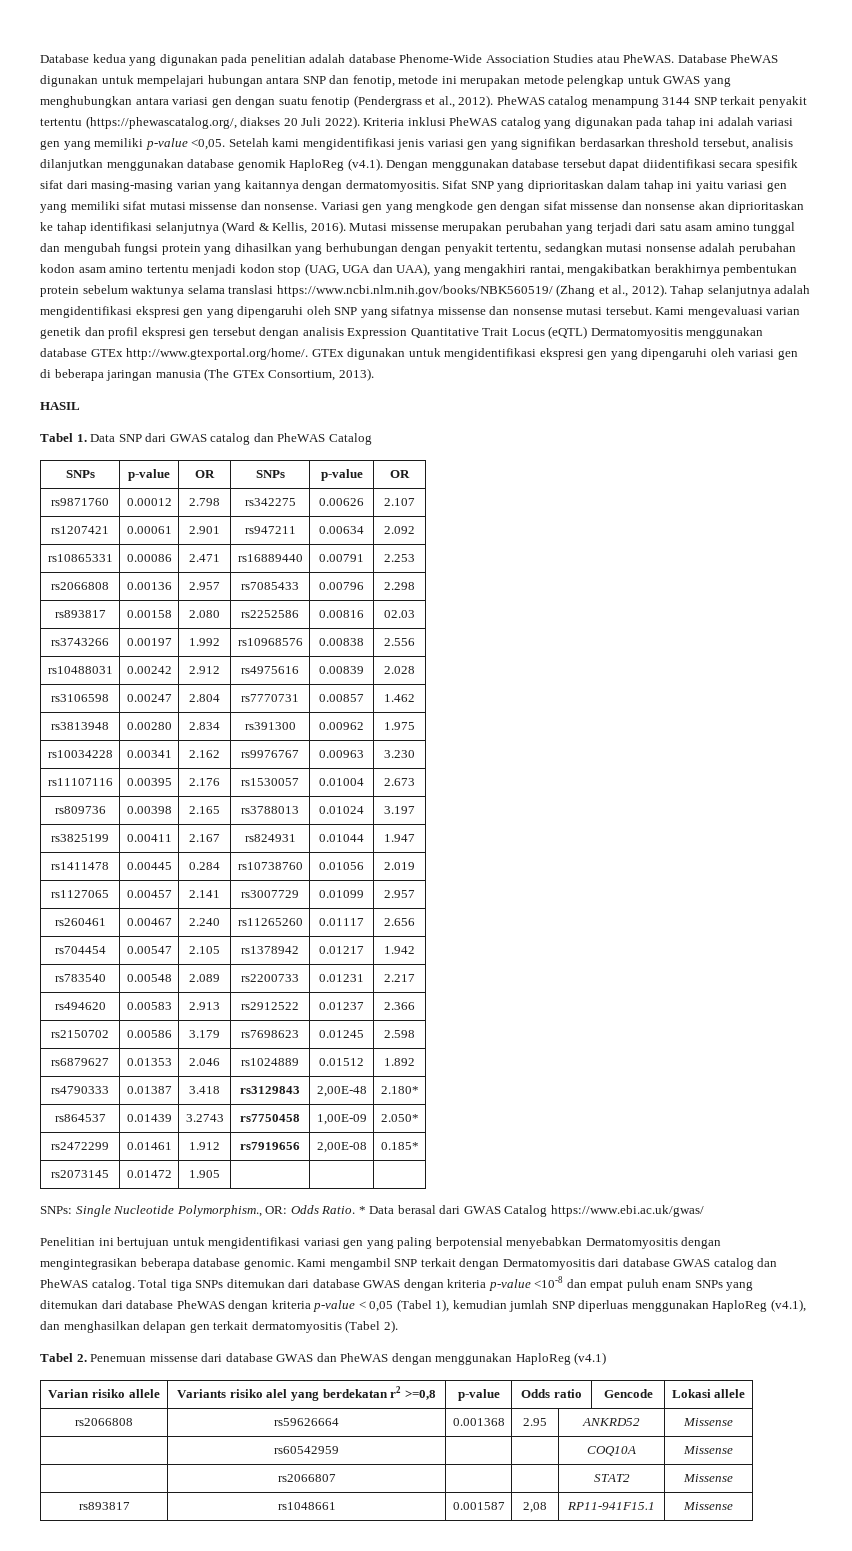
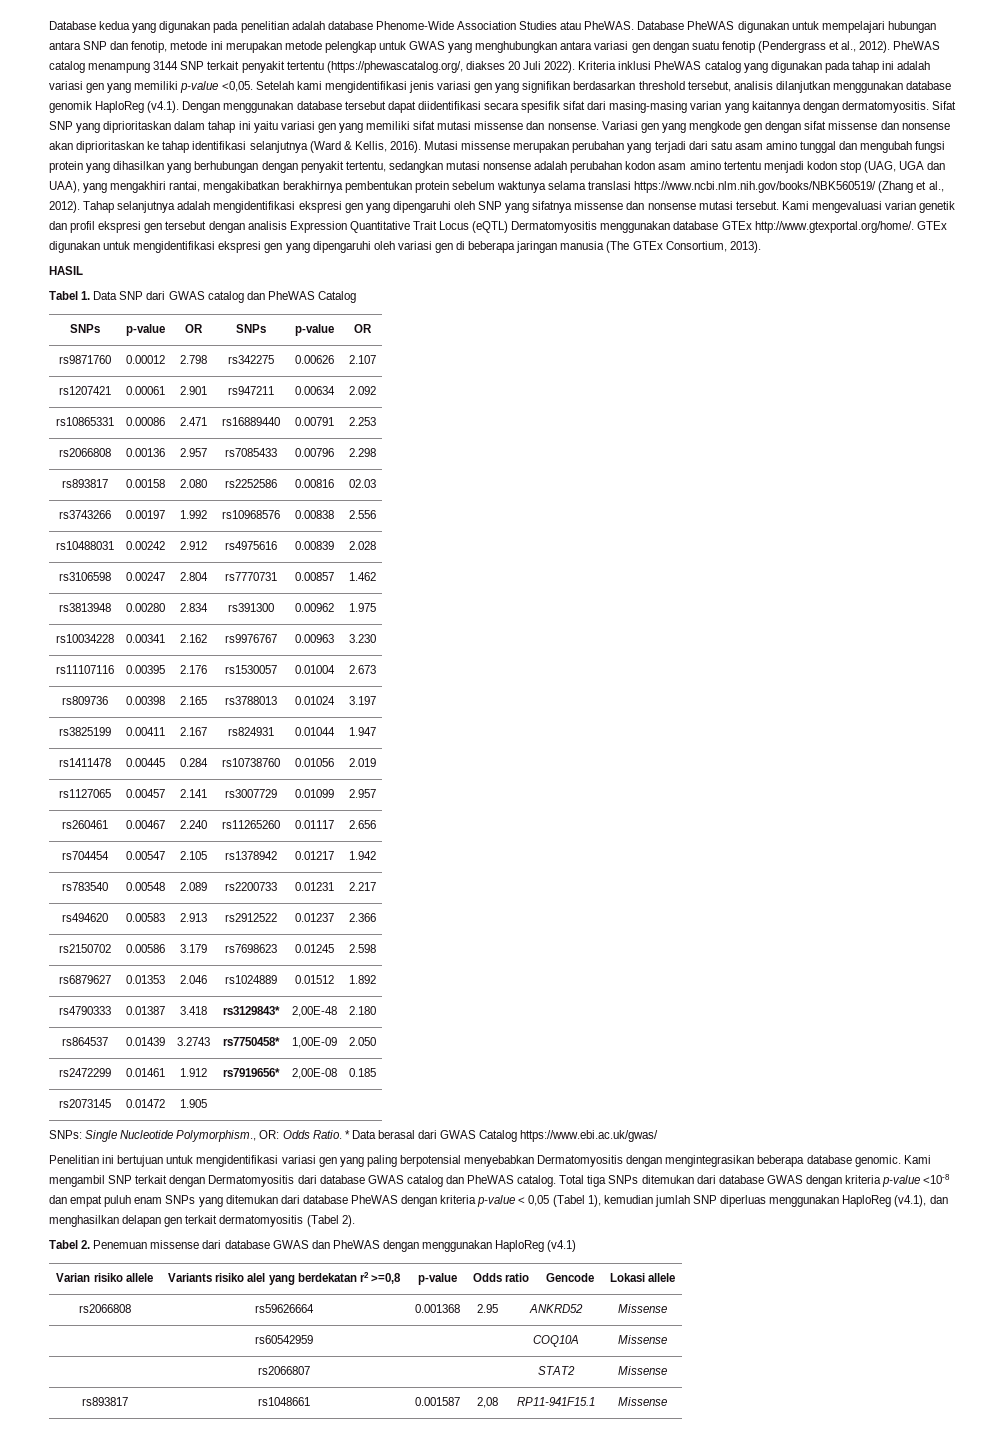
[240,1086,300,1094] rs3129843 -> [222,1006,280,1015] rs3129843*
[380,1086,419,1094] 2.180* -> [348,1006,376,1015] 2.180
[240,1114,300,1122] rs7750458 -> [222,1037,280,1046] rs7750458*
[380,1114,419,1122] 2.050* -> [348,1037,376,1046] 2.050
[240,1142,300,1150] rs7919656 -> [222,1068,280,1077] rs7919656*
[380,1142,419,1150] 0.185* -> [348,1068,376,1077] 0.185

